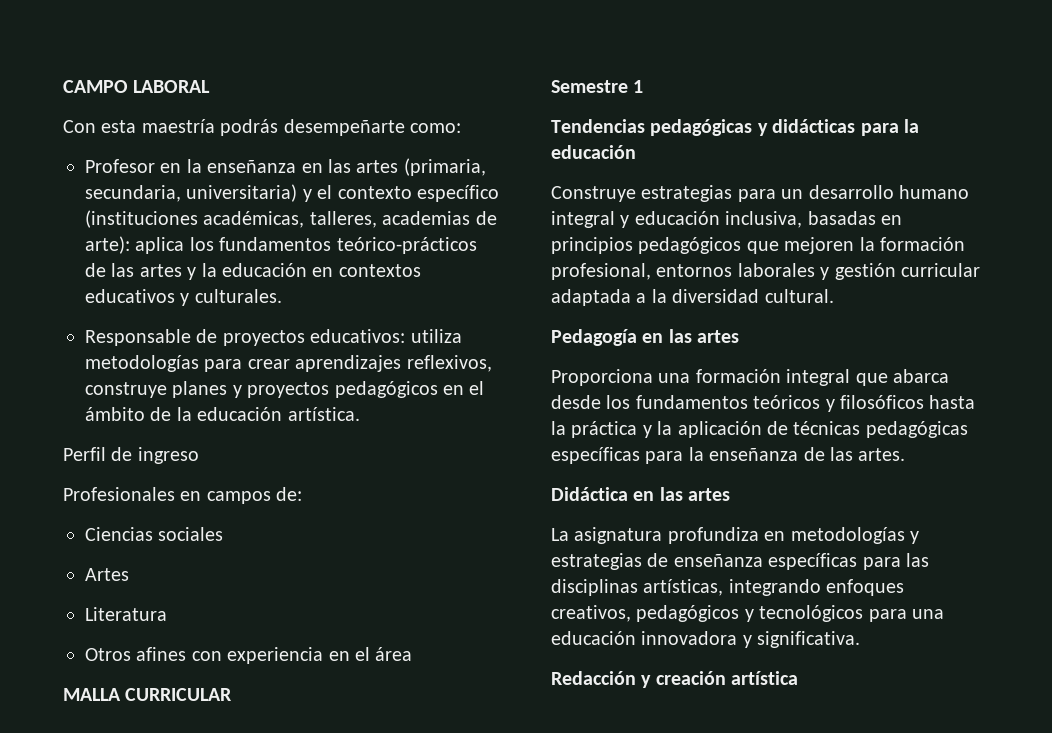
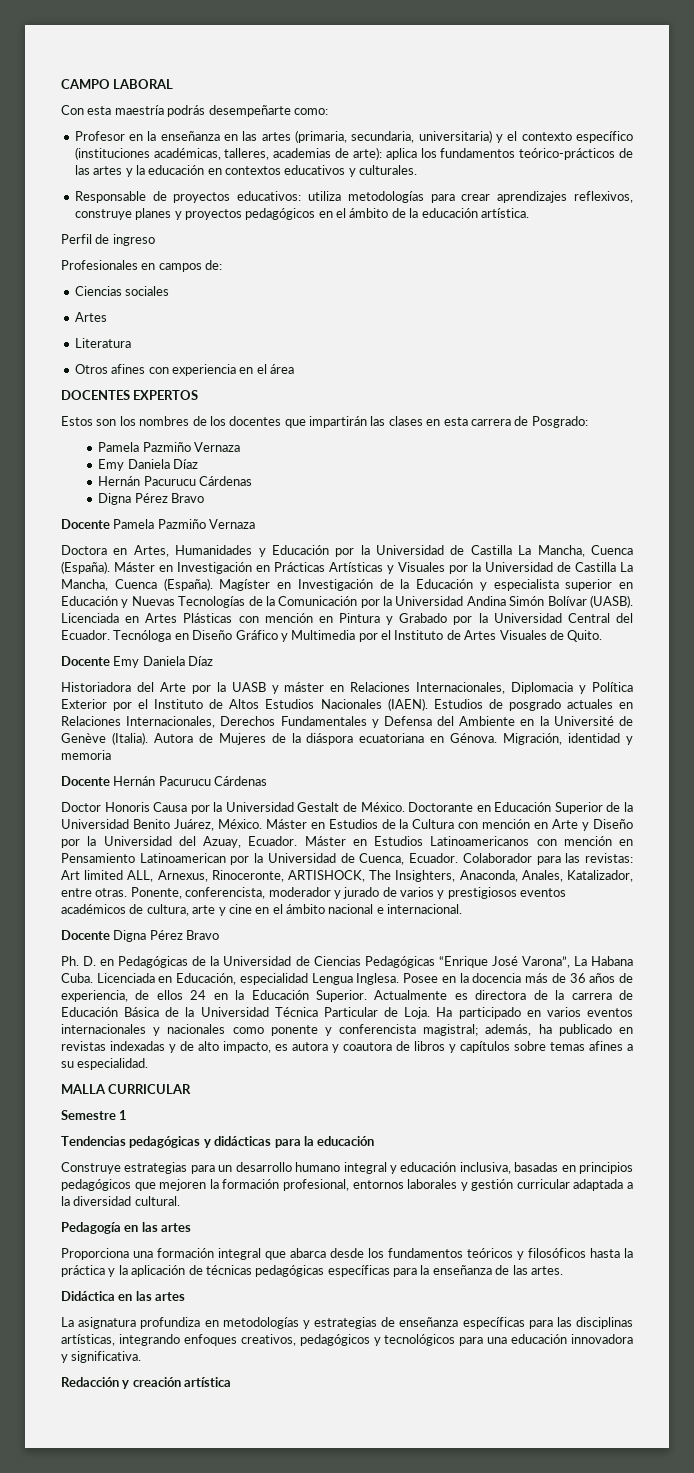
(413, 654) none -> [61,390,199,400] [61,416,588,428] [98,442,241,452] [98,459,199,471] [98,476,253,486] [98,493,205,505] [61,519,256,529] [61,545,633,557] [61,561,633,574] [61,578,633,591] [61,595,633,608] [61,613,634,625] [61,630,603,642] [61,656,214,668] [61,682,633,694] [61,698,633,711] [61,716,633,728] [61,732,633,745] [61,750,111,760] [61,776,268,786] [61,802,633,814] [61,819,633,831] [61,836,633,848] [61,853,634,865] [61,870,633,882] [61,887,567,899] [61,904,463,916] [61,930,220,942] [61,956,633,968] [61,973,634,985] [61,990,634,1002] [61,1007,633,1019] [61,1024,633,1036] [61,1041,633,1053] [61,1058,149,1070] // DOCENTES EXPERTOS // Estos son los nombres de los docentes que impartirán las clases en esta carrera de Posgrado: // Pamela Pazmiño Vernaza // Emy Daniela Díaz // Hernán Pacurucu Cárdenas // Digna Pérez Bravo // Docente Pamela Pazmiño Vernaza // Doctora en Artes, Humanidades y Educación por la Universidad de Castilla La Mancha, Cuenca (España). Máster en Investigación en Prácticas Artísticas y Visuales por la Universidad de Castilla La Mancha, Cuenca (España). Magíster en Investigación de la Educación y especialista superior en Educación y Nuevas Tecnologías de la Comunicación por la Universidad Andina Simón Bolívar (UASB). Licenciada en Artes Plásticas con mención en Pintura y Grabado por la Universidad Central del Ecuador. Tecnóloga en Diseño Gráfico y Multimedia por el Instituto de Artes Visuales de Quito. // Docente Emy Daniela Díaz // Historiadora del Arte por la UASB y máster en Relaciones Internacionales, Diplomacia y Política Exterior por el Instituto de Altos Estudios Nacionales (IAEN). Estudios de posgrado actuales en Relaciones Internacionales, Derechos Fundamentales y Defensa del Ambiente en la Université de Genève (Italia). Autora de Mujeres de la diáspora ecuatoriana en Génova. Migración, identidad y memoria // Docente Hernán Pacurucu Cárdenas // Doctor Honoris Causa por la Universidad Gestalt de México. Doctorante en Educación Superior de la Universidad Benito Juárez, México. Máster en Estudios de la Cultura con mención en Arte y Diseño por la Universidad del Azuay, Ecuador. Máster en Estudios Latinoamericanos con mención en Pensamiento Latinoamerican por la Universidad de Cuenca, Ecuador. Colaborador para las revistas: Art limited ALL, Arnexus, Rinoceronte, ARTISHOCK, The Insighters, Anaconda, Anales, Katalizador, entre otras. Ponente, conferencista, moderador y jurado de varios y prestigiosos eventos académicos de cultura, arte y cine en el ámbito nacional e internacional. // Docente Digna Pérez Bravo // Ph. D. en Pedagógicas de la Universidad de Ciencias Pedagógicas “Enrique José Varona”, La Habana Cuba. Licenciada en Educación, especialidad Lengua Inglesa. Posee en la docencia más de 36 años de experiencia, de ellos 24 en la Educación Superior. Actualmente es directora de la carrera de Educación Básica de la Universidad Técnica Particular de Loja. Ha participado en varios eventos internacionales y nacionales como ponente y conferencista magistral; además, ha publicado en revistas indexadas y de alto impacto, es autora y coautora de libros y capítulos sobre temas afines a su especialidad.

